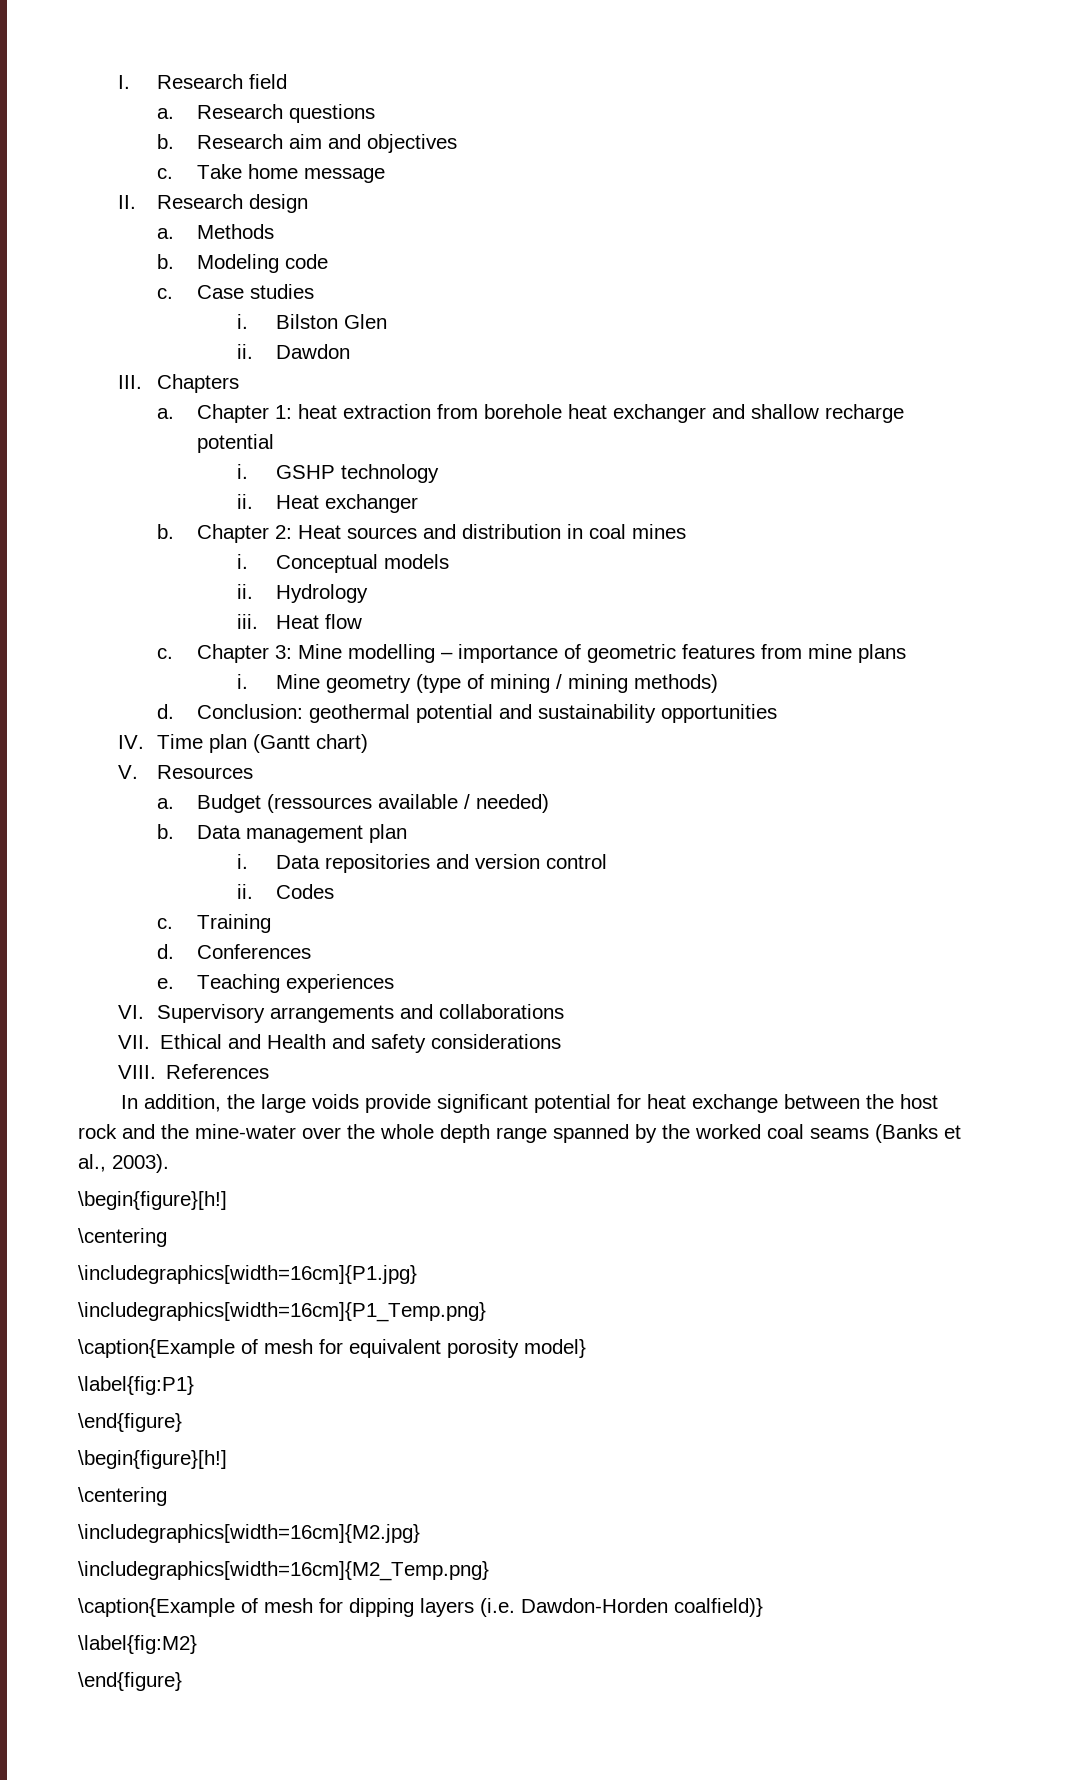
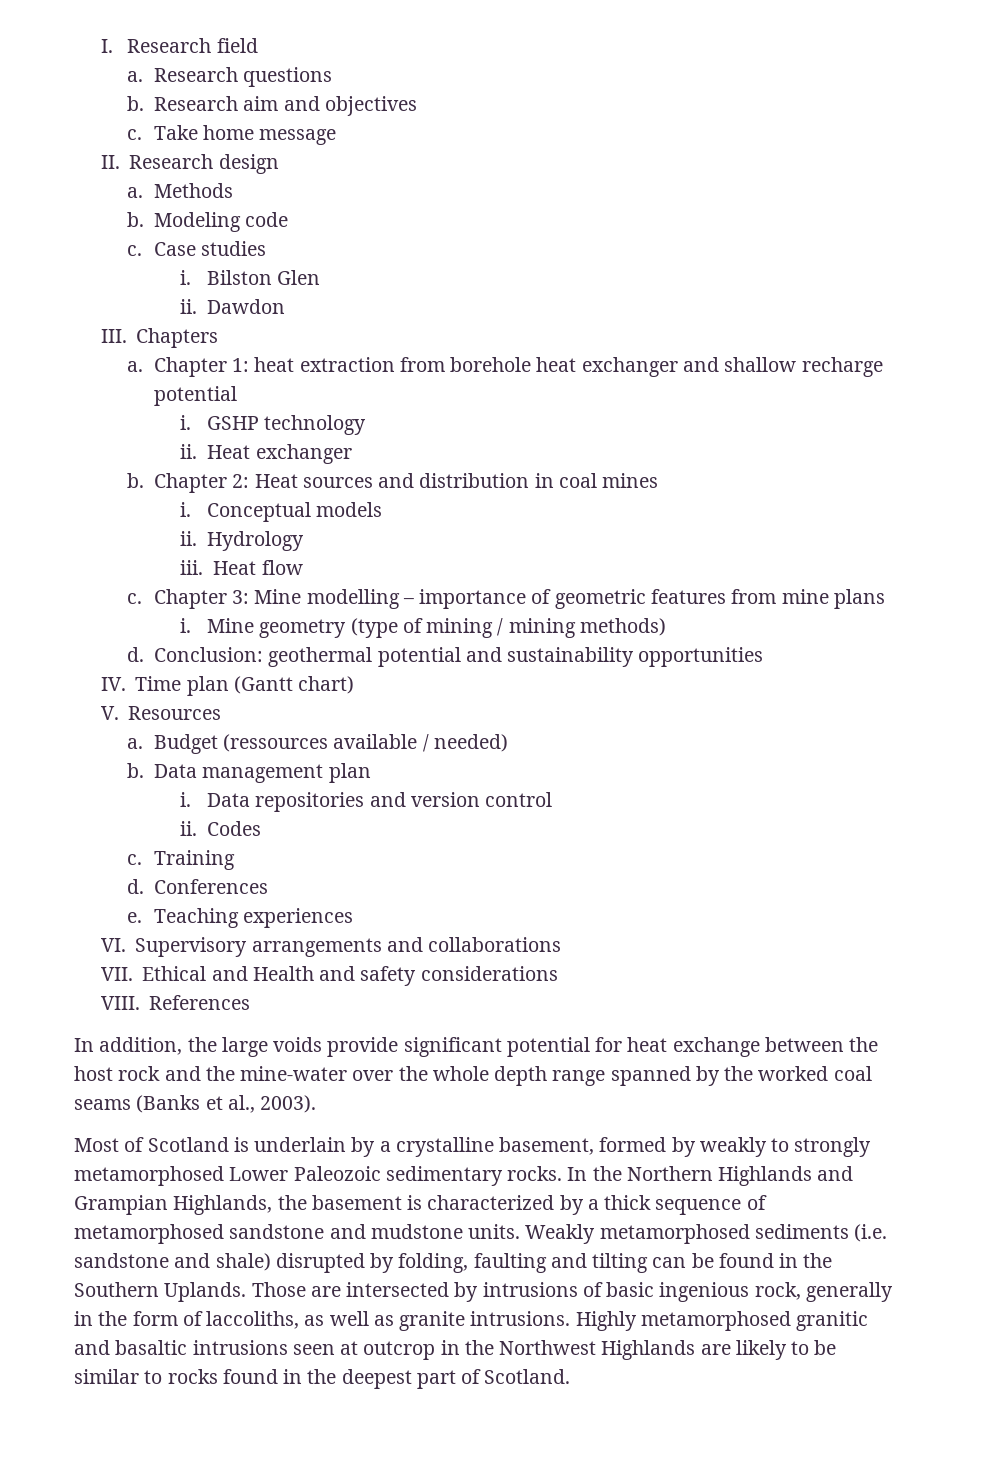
[78,1191,227,1210] [78,1228,167,1247] [78,1265,417,1284] [78,1302,486,1322] [78,1339,586,1358] [78,1376,194,1395] [78,1413,182,1432] [78,1450,227,1469] [78,1487,167,1506] [78,1524,420,1543] [78,1561,489,1581] [78,1598,763,1617] [78,1635,197,1654] [78,1672,182,1691] \begin{figure}[h!] // \centering // \includegraphics[width=16cm]{P1.jpg} // \includegraphics[width=16cm]{P1_Temp.png} // \caption{Example of mesh for equivalent porosity model} // \label{fig:P1} // \end{figure} // \begin{figure}[h!] // \centering // \includegraphics[width=16cm]{M2.jpg} // \includegraphics[width=16cm]{M2_Temp.png} // \caption{Example of mesh for dipping layers (i.e. Dawdon-Horden coalfield)} // \label{fig:M2} // \end{figure} -> [74,1137,872,1157] [74,1166,854,1186] [74,1195,767,1215] [74,1224,888,1244] [74,1253,833,1273] [74,1282,893,1302] [74,1311,869,1331] [74,1340,837,1360] [74,1369,571,1389] Most of Scotland is underlain by a crystalline basement, formed by weakly to strongly metamorphosed Lower Paleozoic sedimentary rocks. In the Northern Highlands and Grampian Highlands, the basement is characterized by a thick sequence of metamorphosed sandstone and mudstone units. Weakly metamorphosed sediments (i.e. sandstone and shale) disrupted by folding, faulting and tilting can be found in the Southern Uplands. Those are intersected by intrusions of basic ingenious rock, generally in the form of laccoliths, as well as granite intrusions. Highly metamorphosed granitic and basaltic intrusions seen at outcrop in the Northwest Highlands are likely to be similar to rocks found in the deepest part of Scotland.

